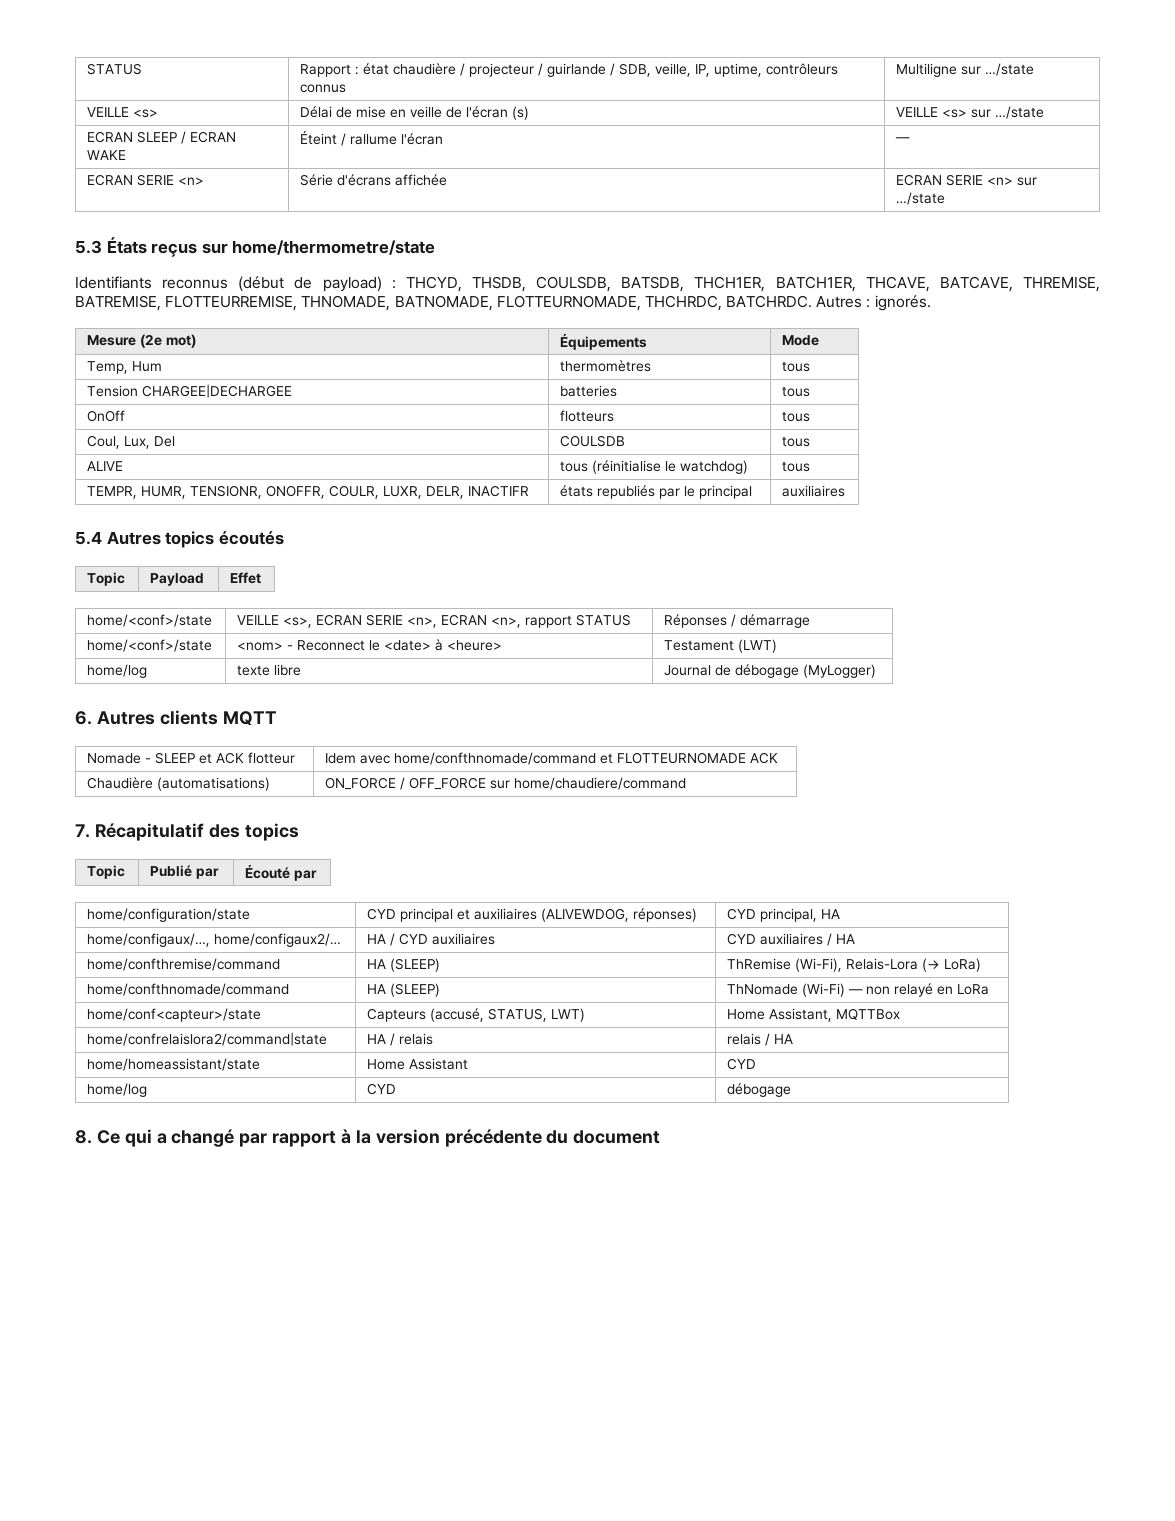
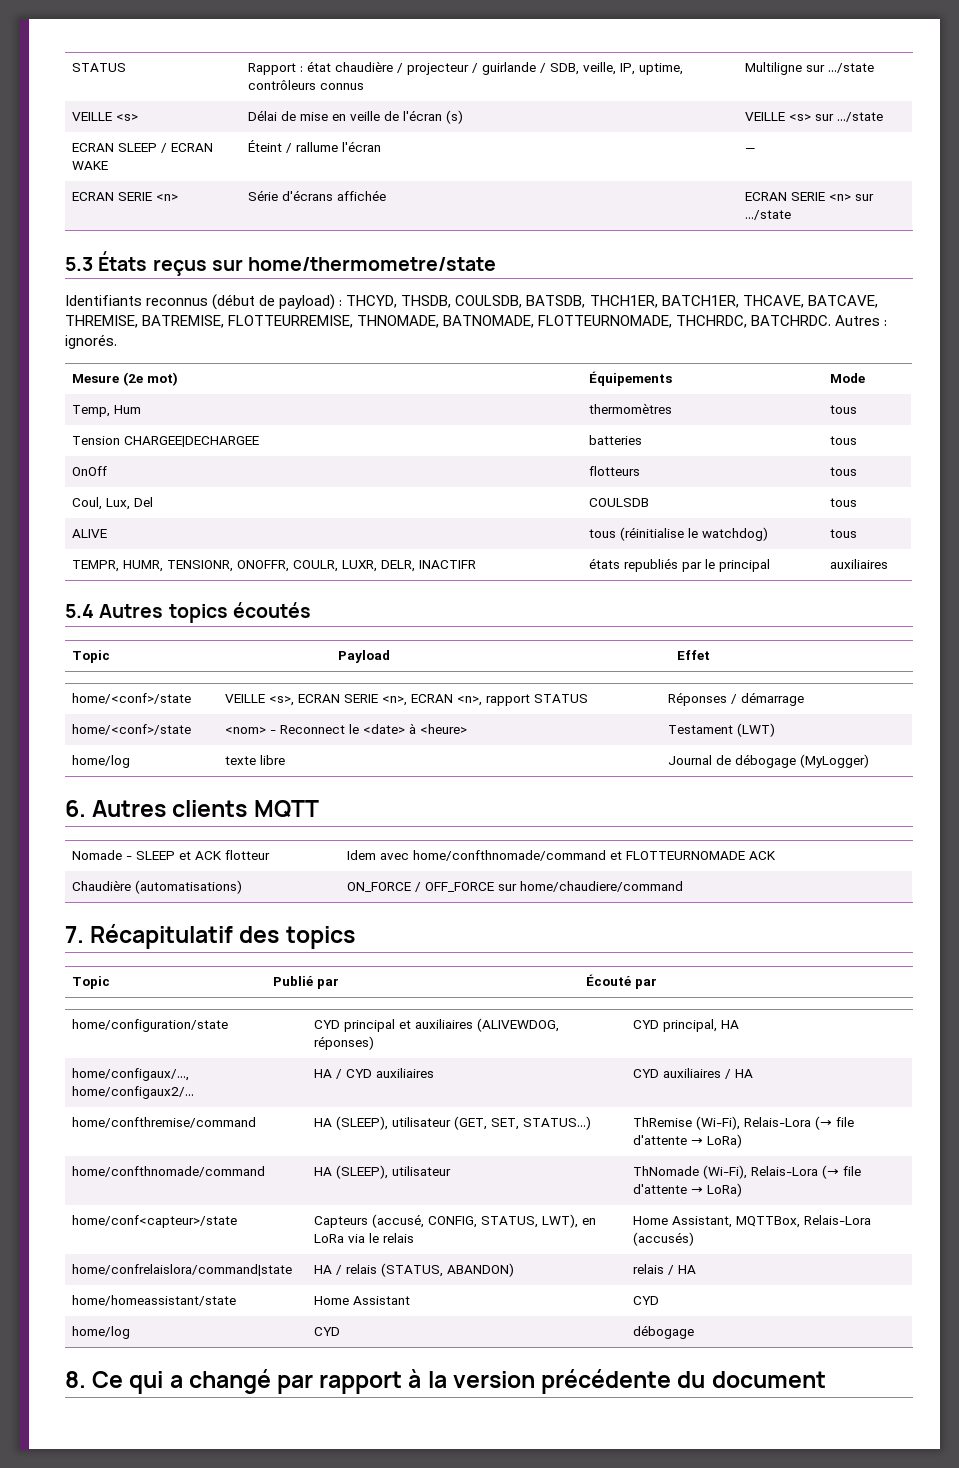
[390,958,441,972] (SLEEP) -> [335,1116,591,1130] (SLEEP), utilisateur (GET, SET, STATUS…)
(941, 965) none -> [835,1117,854,1127] [632,1135,703,1145] file d'attente →
[390,983,441,997] (SLEEP) -> [335,1165,451,1179] (SLEEP), utilisateur
[802,983,990,997] [87,1008,262,1022] [367,1008,586,1022] [727,1008,901,1022] [87,1032,328,1046] (Wi-Fi) — non relayé en LoRa // home/conf<capteur>/state | Capteurs (accusé, STATUS, LWT) | Home Assistant, MQTTBox // home/confrelaislora2/command|state -> [702,1165,861,1179] [632,1183,742,1197] [71,1215,237,1228] [313,1214,596,1228] [313,1233,414,1243] [632,1215,871,1228] [632,1232,694,1246] [71,1264,292,1276] (Wi-Fi), Relais-Lora (→ file d'attente → LoRa) // home/conf<capteur>/state | Capteurs (accusé, CONFIG, STATUS, LWT), en LoRa via le relais | Home Assistant, MQTTBox, Relais-Lora (accusés) // home/confrelaislora/command|state
(434, 1039) none -> [380,1263,514,1277] (STATUS, ABANDON)

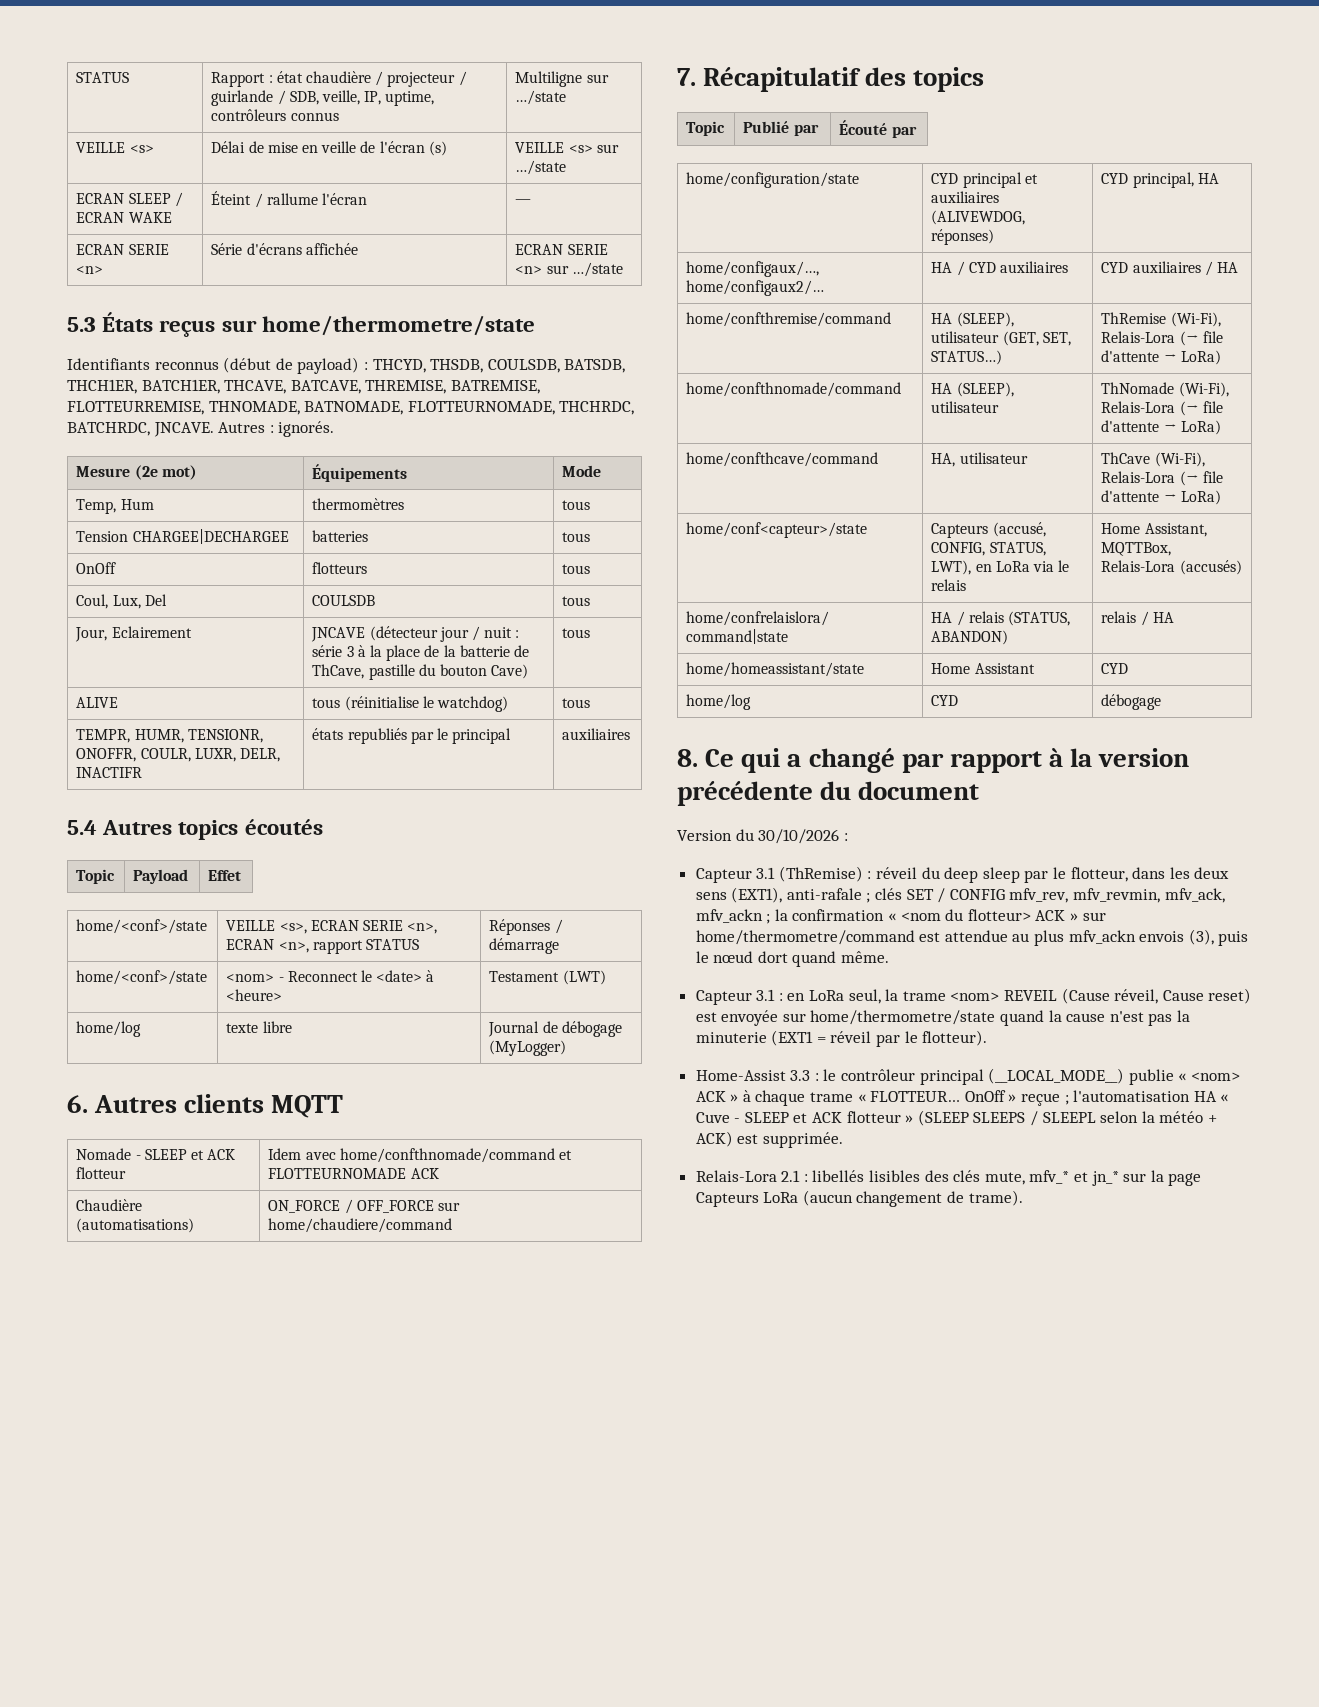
[751,315,832,326] BATCHRDC. -> [67,422,214,437] BATCHRDC, JNCAVE.
(857, 502) none -> [75,626,192,642] [311,626,520,642] [312,645,529,661] [312,664,529,680] [562,628,591,638] // Jour, Eclairement | JNCAVE (détecteur jour / nuit : série 3 à la place de la batterie de ThCave, pastille du bouton Cave) | tous
(742, 1190) none -> [686,452,879,467] [931,452,1028,467] [1101,452,1205,467] [1101,471,1223,486] [1101,490,1221,505] // home/confthcave/command | HA, utilisateur | ThCave (Wi-Fi), Relais-Lora (→ file d'attente → LoRa)
(826, 1379) none -> [677,829,848,844] [695,866,1230,883] [695,887,1225,903] [695,909,1106,924] [695,929,1249,946] [695,951,890,967] [695,988,1252,1005] [695,1010,1191,1026] [695,1030,988,1047] [695,1068,1241,1085] [695,1090,1229,1106] [695,1110,1217,1126] [695,1131,843,1148] [695,1170,1202,1186] [695,1190,1023,1207] // Version du 30/10/2026 : // Capteur 3.1 (ThRemise) : réveil du deep sleep par le flotteur, dans les deux sens (EXT1), anti-rafale ; clés SET / CONFIG mfv_rev, mfv_revmin, mfv_ack, mfv_ackn ; la confirmation « <nom du flotteur> ACK » sur home/thermometre/command est attendue au plus mfv_ackn envois (3), puis le nœud dort quand même. // Capteur 3.1 : en LoRa seul, la trame <nom> REVEIL (Cause réveil, Cause reset) est envoyée sur home/thermometre/state quand la cause n'est pas la minuterie (EXT1 = réveil par le flotteur). // Home-Assist 3.3 : le contrôleur principal (__LOCAL_MODE__) publie « <nom> ACK » à chaque trame « FLOTTEUR… OnOff » reçue ; l'automatisation HA « Cuve - SLEEP et ACK flotteur » (SLEEP SLEEPS / SLEEPL selon la météo + ACK) est supprimée. // Relais-Lora 2.1 : libellés lisibles des clés mute, mfv_* et jn_* sur la page Capteurs LoRa (aucun changement de trame).

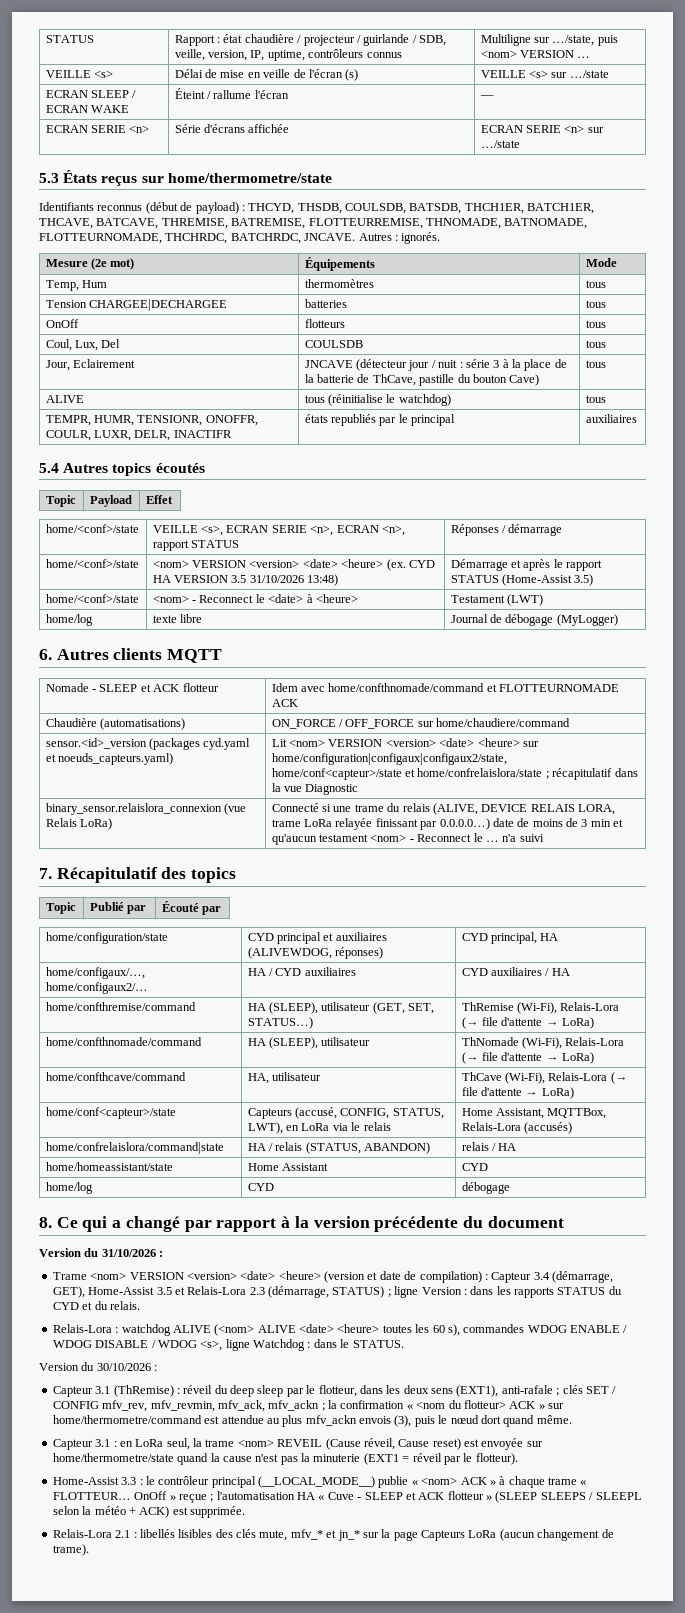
(360, 97) none -> [208,50,248,61] version,
[515,90,567,105] …/state -> [552,35,618,46] [480,50,591,58] …/state, puis <nom> VERSION …
(560, 946) none -> [45,559,139,568] [152,559,435,571] [152,574,339,586] [450,559,603,571] [450,574,594,586] // home/<conf>/state | <nom> VERSION <version> <date> <heure> (ex. CYD HA VERSION 3.5 31/10/2026 13:48) | Démarrage et après le rapport STATUS (Home-Assist 3.5)
(453, 1225) none -> [45,738,251,750] [45,753,174,765] [271,738,539,747] [271,753,507,765] [271,768,638,780] [271,783,359,795] [45,803,247,815] [45,818,113,830] [271,803,616,815] [271,818,624,830] [271,833,544,845] // sensor.<id>_version (packages cyd.yaml et noeuds_capteurs.yaml) | Lit <nom> VERSION <version> <date> <heure> sur home/configuration|configaux|configaux2/state, home/conf<capteur>/state et home/confrelaislora/state ; récapitulatif dans la vue Diagnostic // binary_sensor.relaislora_connexion (vue Relais LoRa) | Connecté si une trame du relais (ALIVE, DEVICE RELAIS LORA, trame LoRa relayée finissant par 0.0.0.0…) date de moins de 3 min et qu'aucun testament <nom> - Reconnect le … n'a suivi
(980, 790) none -> [39,1248,164,1257] [52,1271,613,1283] [52,1286,622,1298] [52,1301,140,1310] [52,1324,628,1336] [52,1339,404,1351] // Version du 31/10/2026 : // Trame <nom> VERSION <version> <date> <heure> (version et date de compilation) : Capteur 3.4 (démarrage, GET), Home-Assist 3.5 et Relais-Lora 2.3 (démarrage, STATUS) ; ligne Version : dans les rapports STATUS du CYD et du relais. // Relais-Lora : watchdog ALIVE (<nom> ALIVE <date> <heure> toutes les 60 s), commandes WDOG ENABLE / WDOG DISABLE / WDOG <s>, ligne Watchdog : dans le STATUS.

